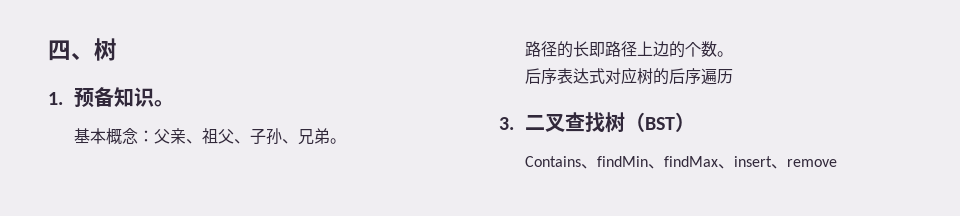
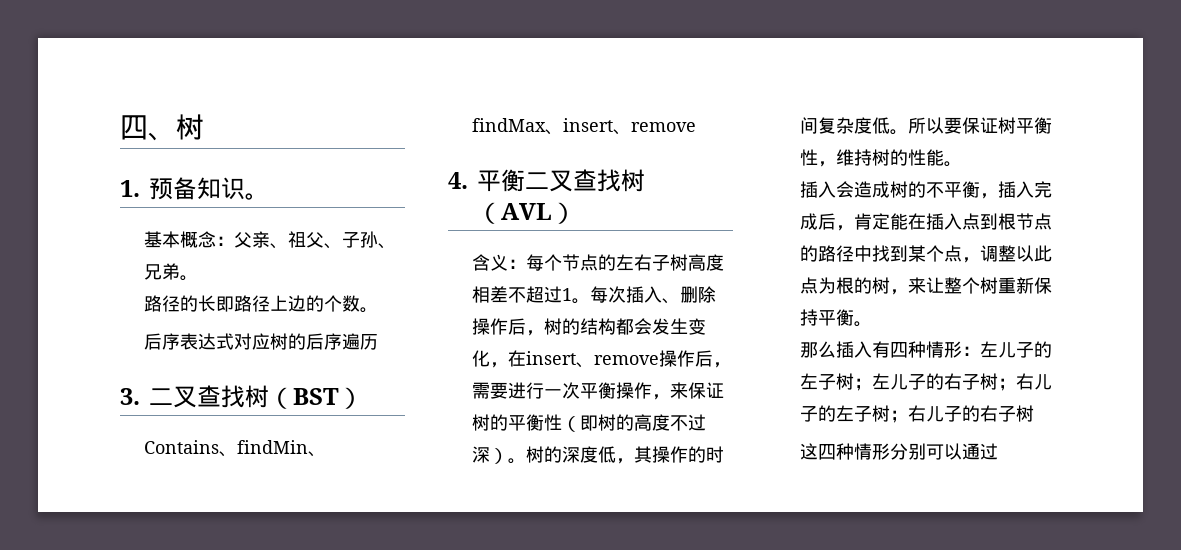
(837, 163) none -> [448,169,645,192] [477,202,576,224] [471,254,724,271] [471,286,716,304] [471,318,706,336] [471,350,731,368] [471,382,724,400] [471,414,706,432] [471,446,724,464] [799,117,1052,135] [799,149,962,167] [799,181,1052,199] [799,213,1052,231] [799,245,1052,263] [799,277,1052,295] [799,309,872,327] [799,341,1052,358] [799,373,1052,391] [799,405,1034,423] [799,443,998,460] // 4.平衡二叉查找树（AVL） // 含义：每个节点的左右子树高度相差不超过1。每次插入、删除操作后，树的结构都会发生变化，在insert、remove操作后，需要进行一次平衡操作，来保证树的平衡性（即树的高度不过深）。树的深度低，其操作的时间复杂度低。所以要保证树平衡性，维持树的性能。 // 插入会造成树的不平衡，插入完成后，肯定能在插入点到根节点的路径中找到某个点，调整以此点为根的树，来让整个树重新保持平衡。 // 那么插入有四种情形：左儿子的左子树；左儿子的右子树；右儿子的左子树；右儿子的右子树 // 这四种情形分别可以通过

